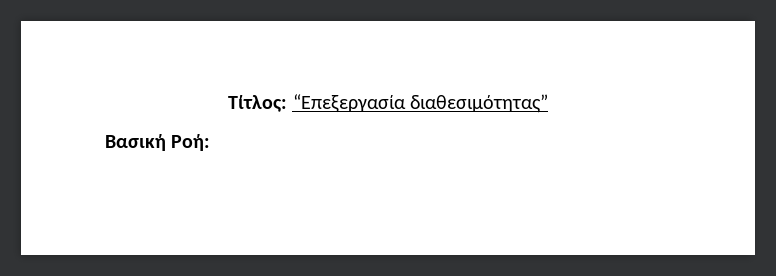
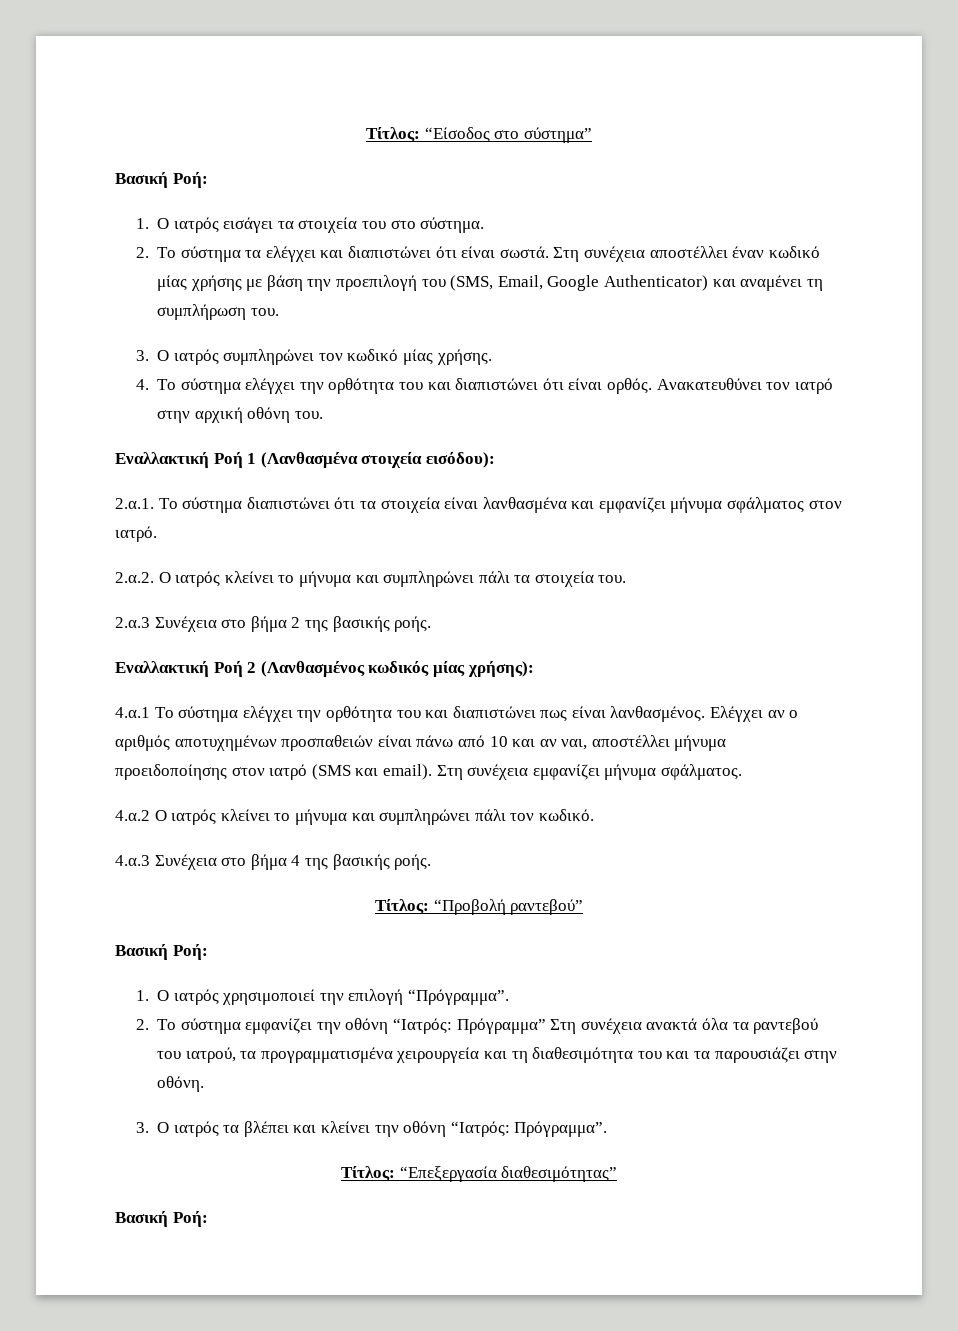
[228,95,288,112] Τίτλος: -> [366,127,592,143] [115,172,208,188] [135,217,485,233] [135,246,820,262] [157,275,823,291] [157,304,279,320] [135,349,492,365] [135,378,833,394] [157,407,323,423] [115,452,495,468] [115,497,842,513] [115,526,157,542] [115,571,627,587] [115,616,432,632] [115,661,534,677] [115,706,799,722] [115,735,727,751] [115,764,742,780] [115,809,594,825] [115,854,432,870] [374,899,584,915] [115,944,208,960] [135,989,509,1005] [135,1018,819,1034] [157,1047,838,1063] [157,1076,205,1092] [135,1121,608,1137] [340,1166,395,1182] Τίτλος: “Είσοδος στο σύστημα” // Βασική Ροή: // 1. Ο ιατρός εισάγει τα στοιχεία του στο σύστημα. // 2. Το σύστημα τα ελέγχει και διαπιστώνει ότι είναι σωστά. Στη συνέχεια αποστέλλει έναν κωδικό μίας χρήσης με βάση την προεπιλογή του (SMS, Email, Google Authenticator) και αναμένει τη συμπλήρωση του. // 3. Ο ιατρός συμπληρώνει τον κωδικό μίας χρήσης. // 4. Το σύστημα ελέγχει την ορθότητα του και διαπιστώνει ότι είναι ορθός. Ανακατευθύνει τον ιατρό στην αρχική οθόνη του. // Εναλλακτική Ροή 1 (Λανθασμένα στοιχεία εισόδου): // 2.α.1. Το σύστημα διαπιστώνει ότι τα στοιχεία είναι λανθασμένα και εμφανίζει μήνυμα σφάλματος στον ιατρό. // 2.α.2. Ο ιατρός κλείνει το μήνυμα και συμπληρώνει πάλι τα στοιχεία του. // 2.α.3 Συνέχεια στο βήμα 2 της βασικής ροής. // Εναλλακτική Ροή 2 (Λανθασμένος κωδικός μίας χρήσης): // 4.α.1 Το σύστημα ελέγχει την ορθότητα του και διαπιστώνει πως είναι λανθασμένος. Ελέγχει αν ο αριθμός αποτυχημένων προσπαθειών είναι πάνω από 10 και αν ναι, αποστέλλει μήνυμα προειδοποίησης στον ιατρό (SMS και email). Στη συνέχεια εμφανίζει μήνυμα σφάλματος. // 4.α.2 Ο ιατρός κλείνει το μήνυμα και συμπληρώνει πάλι τον κωδικό. // 4.α.3 Συνέχεια στο βήμα 4 της βασικής ροής. // Τίτλος: “Προβολή ραντεβού” // Βασική Ροή: // 1. Ο ιατρός χρησιμοποιεί την επιλογή “Πρόγραμμα”. // 2. Το σύστημα εμφανίζει την οθόνη “Ιατρός: Πρόγραμμα” Στη συνέχεια ανακτά όλα τα ραντεβού του ιατρού, τα προγραμματισμένα χειρουργεία και τη διαθεσιμότητα του και τα παρουσιάζει στην οθόνη. // 3. Ο ιατρός τα βλέπει και κλείνει την οθόνη “Ιατρός: Πρόγραμμα”. // Τίτλος:

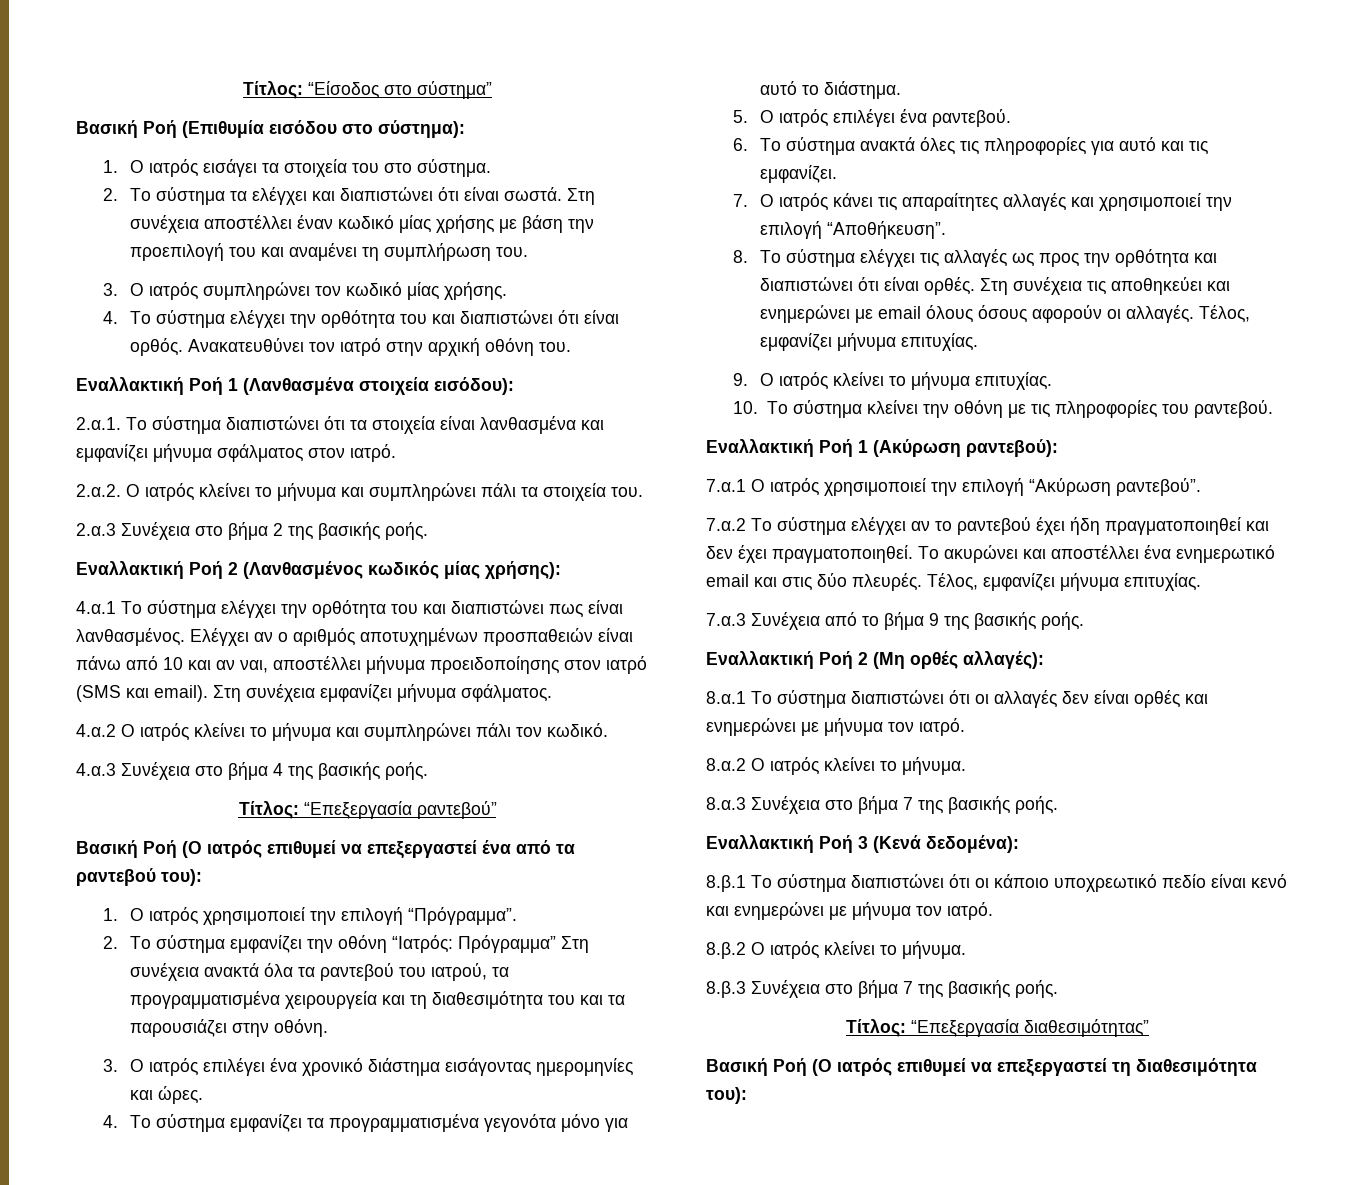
[172,172,208,188] Ροή: -> [143,120,465,138] Ροή (Επιθυμία εισόδου στο σύστημα):
[450,275,708,291] (SMS, Email, Google Authenticator) -> (256, 252) none
[433,899,506,915] “Προβολή -> [303,801,412,819] “Επεξεργασία
[172,944,208,960] Ροή: -> [143,840,575,859] [76,868,202,886] Ροή (Ο ιατρός επιθυμεί να επεξεργαστεί ένα από τα ραντεβού του):
[223,1121,608,1137] [340,1166,618,1182] [115,1211,208,1227] τα βλέπει και κλείνει την οθόνη “Ιατρός: Πρόγραμμα”. // Τίτλος: “Επεξεργασία διαθεσιμότητας” // Βασική Ροή: -> [202,1058,633,1076] [129,1086,203,1104] [102,1114,628,1132] [759,81,901,99] [732,109,1011,127] [732,137,1208,155] [759,165,837,183] [732,193,1232,211] [759,221,946,239] [732,249,1217,267] [759,277,1230,295] [759,305,1250,323] [759,333,978,351] [732,372,1052,390] [732,400,1273,418] [706,439,1058,457] [706,478,1201,496] [706,517,1269,535] [706,545,1275,563] [706,573,1201,591] [706,612,1084,630] [706,651,1044,669] [706,690,1208,708] [706,718,965,736] [706,757,966,775] [706,796,1058,814] [706,835,1019,853] [706,874,1287,892] [706,902,993,920] [706,941,966,959] [706,980,1058,998] [846,1019,1149,1037] [706,1058,1257,1077] [706,1087,747,1104] επιλέγει ένα χρονικό διάστημα εισάγοντας ημερομηνίες και ώρες. // 4. Το σύστημα εμφανίζει τα προγραμματισμένα γεγονότα μόνο για αυτό το διάστημα. // 5. Ο ιατρός επιλέγει ένα ραντεβού. // 6. Το σύστημα ανακτά όλες τις πληροφορίες για αυτό και τις εμφανίζει. // 7. Ο ιατρός κάνει τις απαραίτητες αλλαγές και χρησιμοποιεί την επιλογή “Αποθήκευση”. // 8. Το σύστημα ελέγχει τις αλλαγές ως προς την ορθότητα και διαπιστώνει ότι είναι ορθές. Στη συνέχεια τις αποθηκεύει και ενημερώνει με email όλους όσους αφορούν οι αλλαγές. Τέλος, εμφανίζει μήνυμα επιτυχίας. // 9. Ο ιατρός κλείνει το μήνυμα επιτυχίας. // 10. Το σύστημα κλείνει την οθόνη με τις πληροφορίες του ραντεβού. // Εναλλακτική Ροή 1 (Ακύρωση ραντεβού): // 7.α.1 Ο ιατρός χρησιμοποιεί την επιλογή “Ακύρωση ραντεβού”. // 7.α.2 Το σύστημα ελέγχει αν το ραντεβού έχει ήδη πραγματοποιηθεί και δεν έχει πραγματοποιηθεί. Το ακυρώνει και αποστέλλει ένα ενημερωτικό email και στις δύο πλευρές. Τέλος, εμφανίζει μήνυμα επιτυχίας. // 7.α.3 Συνέχεια από το βήμα 9 της βασικής ροής. // Εναλλακτική Ροή 2 (Μη ορθές αλλαγές): // 8.α.1 Το σύστημα διαπιστώνει ότι οι αλλαγές δεν είναι ορθές και ενημερώνει με μήνυμα τον ιατρό. // 8.α.2 Ο ιατρός κλείνει το μήνυμα. // 8.α.3 Συνέχεια στο βήμα 7 της βασικής ροής. // Εναλλακτική Ροή 3 (Κενά δεδομένα): // 8.β.1 Το σύστημα διαπιστώνει ότι οι κάποιο υποχρεωτικό πεδίο είναι κενό και ενημερώνει με μήνυμα τον ιατρό. // 8.β.2 Ο ιατρός κλείνει το μήνυμα. // 8.β.3 Συνέχεια στο βήμα 7 της βασικής ροής. // Τίτλος: “Επεξεργασία διαθεσιμότητας” // Βασική Ροή (Ο ιατρός επιθυμεί να επεξεργαστεί τη διαθεσιμότητα του):

